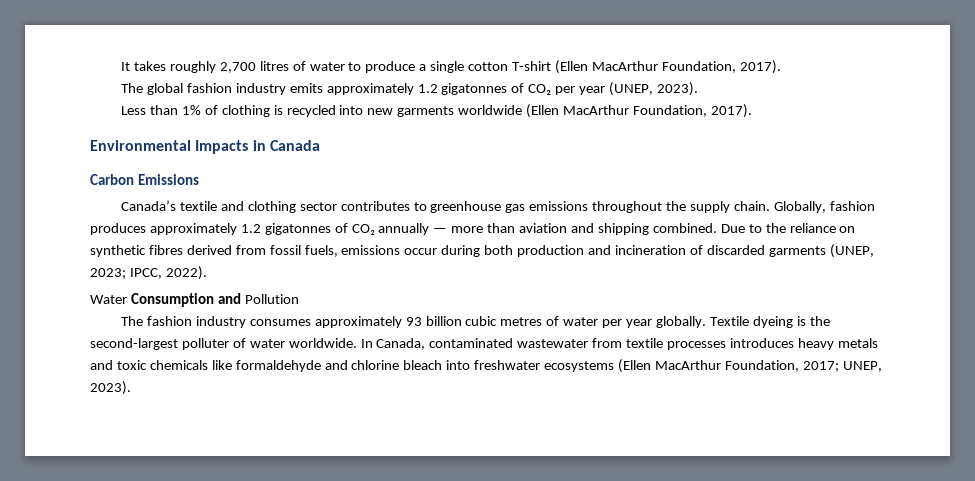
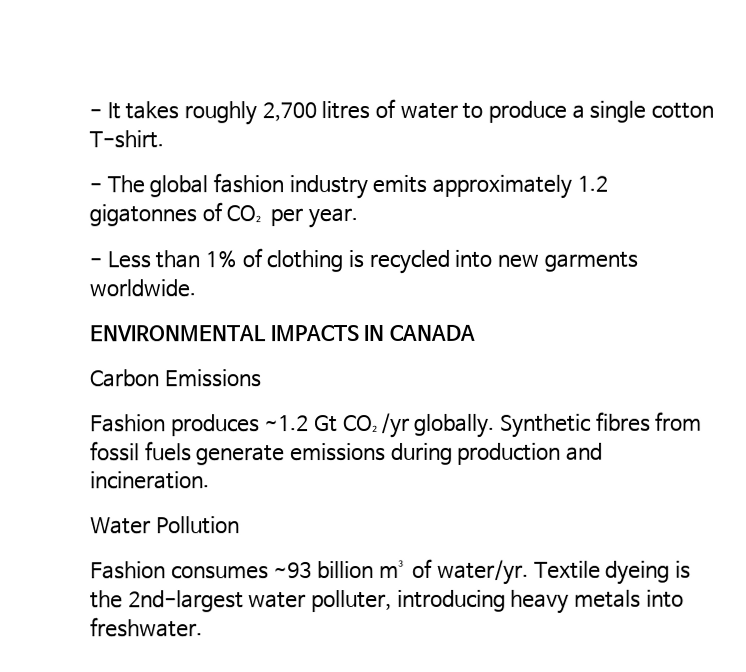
(121, 66) none -> [89,109,102,118] -
[511,60,781,74] T-shirt (Ellen MacArthur Foundation, 2017). // -> [89,130,164,149] [89,183,102,192] T-shirt. // -
[579,82,698,96] year (UNEP, 2023). // -> [307,208,358,229] [89,258,102,267] year. // -
[458,104,752,118] [90,140,320,154] [90,174,200,185] [121,200,875,213] [90,223,856,235] [90,244,874,258] [90,266,207,280] worldwide (Ellen MacArthur Foundation, 2017). // Environmental Impacts in Canada // Carbon Emissions // Canada’s textile and clothing sector contributes to greenhouse gas emissions throughout the supply chain. Globally, fashion produces approximately 1.2 gigatonnes of CO₂ annually — more than aviation and shipping combined. Due to the reliance on synthetic fibres derived from fossil fuels, emissions occur during both production and incineration of discarded garments (UNEP, 2023; IPCC, 2022). -> [89,279,196,298] [89,324,476,342] [90,369,262,388] [90,411,703,439] [90,441,603,466] [90,471,210,490] worldwide. // ENVIRONMENTAL IMPACTS IN CANADA // Carbon Emissions // Fashion produces ~1.2 Gt CO₂/yr globally. Synthetic fibres from fossil fuels generate emissions during production and incineration.
[130,293,241,307] Consumption and -> (151, 526) none
[121,316,830,328] [90,338,878,350] [90,359,882,373] [90,381,131,395] The fashion industry consumes approximately 93 billion cubic metres of water per year globally. Textile dyeing is the second-largest polluter of water worldwide. In Canada, contaminated wastewater from textile processes introduces heavy metals and toxic chemicals like formaldehyde and chlorine bleach into freshwater ecosystems (Ellen MacArthur Foundation, 2017; UNEP, 2023). -> [90,558,691,585] [90,589,684,614] [90,617,203,638] Fashion consumes ~93 billion m³ of water/yr. Textile dyeing is the 2nd-largest water polluter, introducing heavy metals into freshwater.

